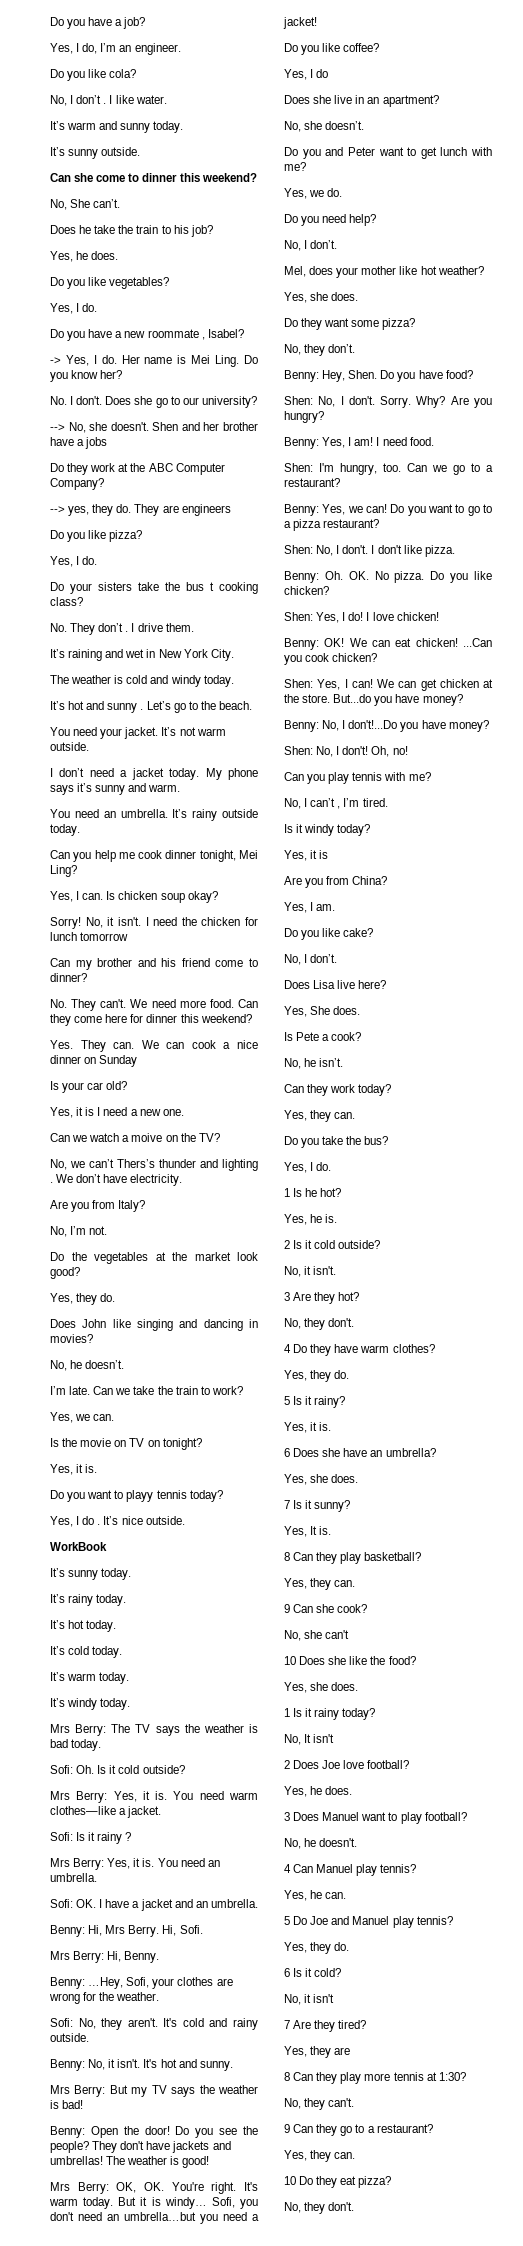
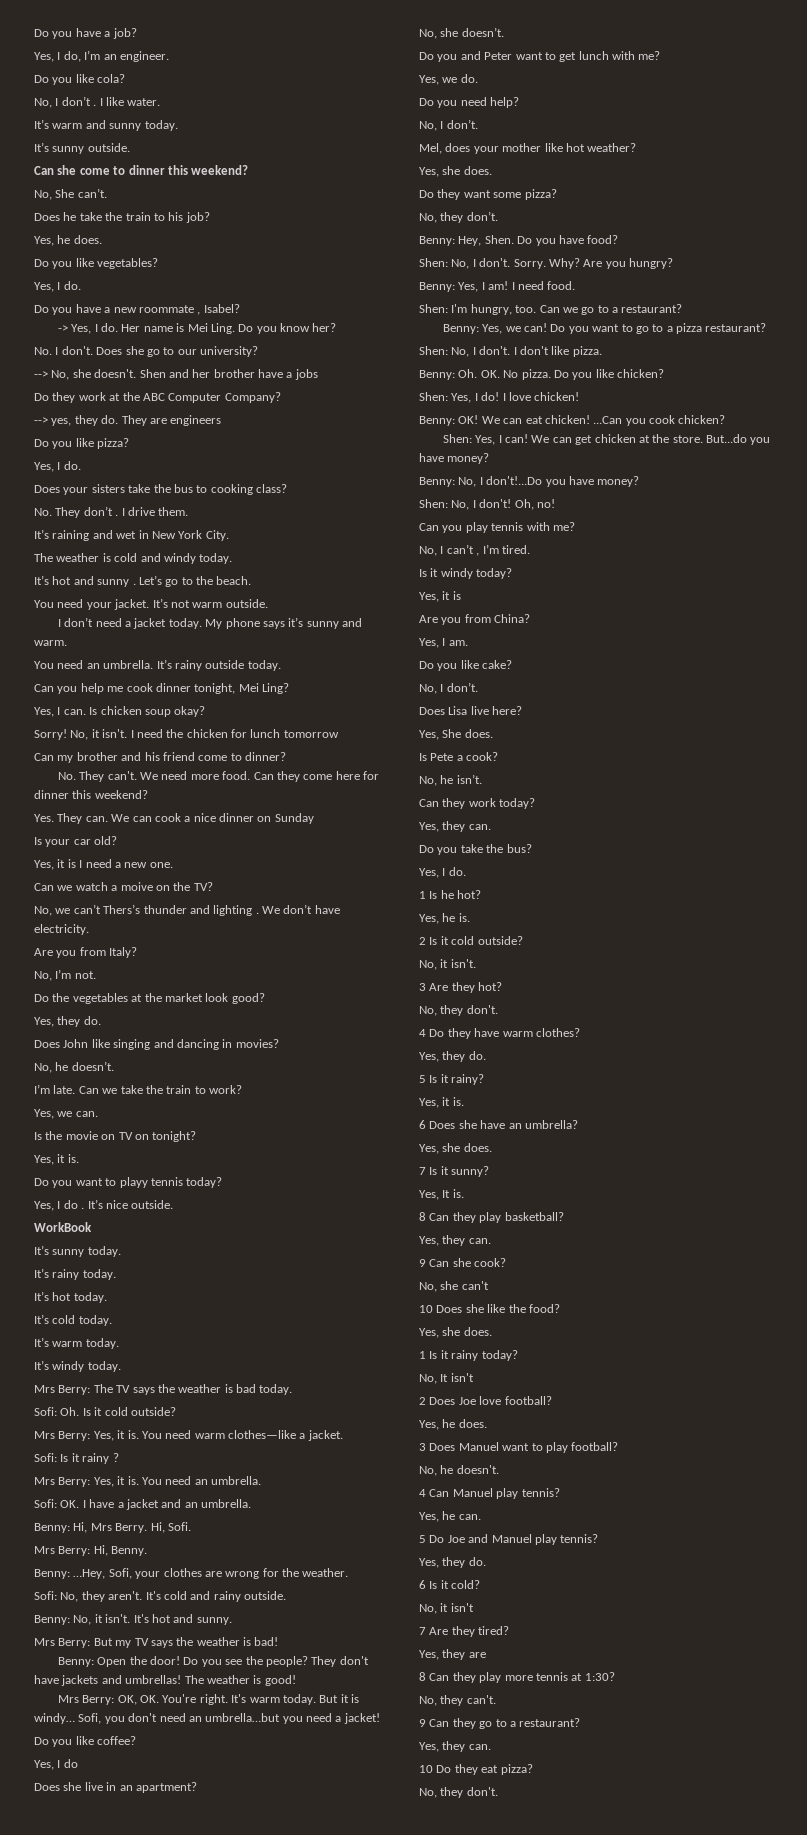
[50,582,64,591] Do -> [34,485,60,493] Does
[210,582,214,591] t -> [196,485,208,493] to

